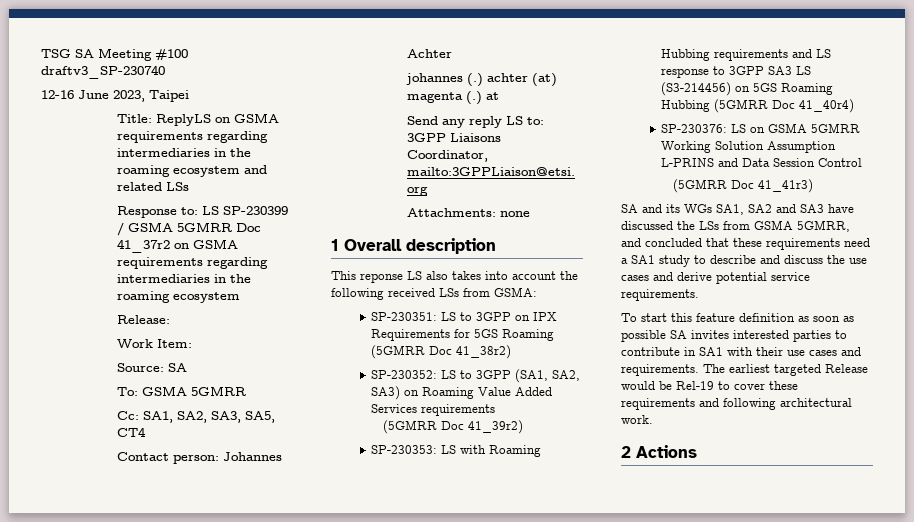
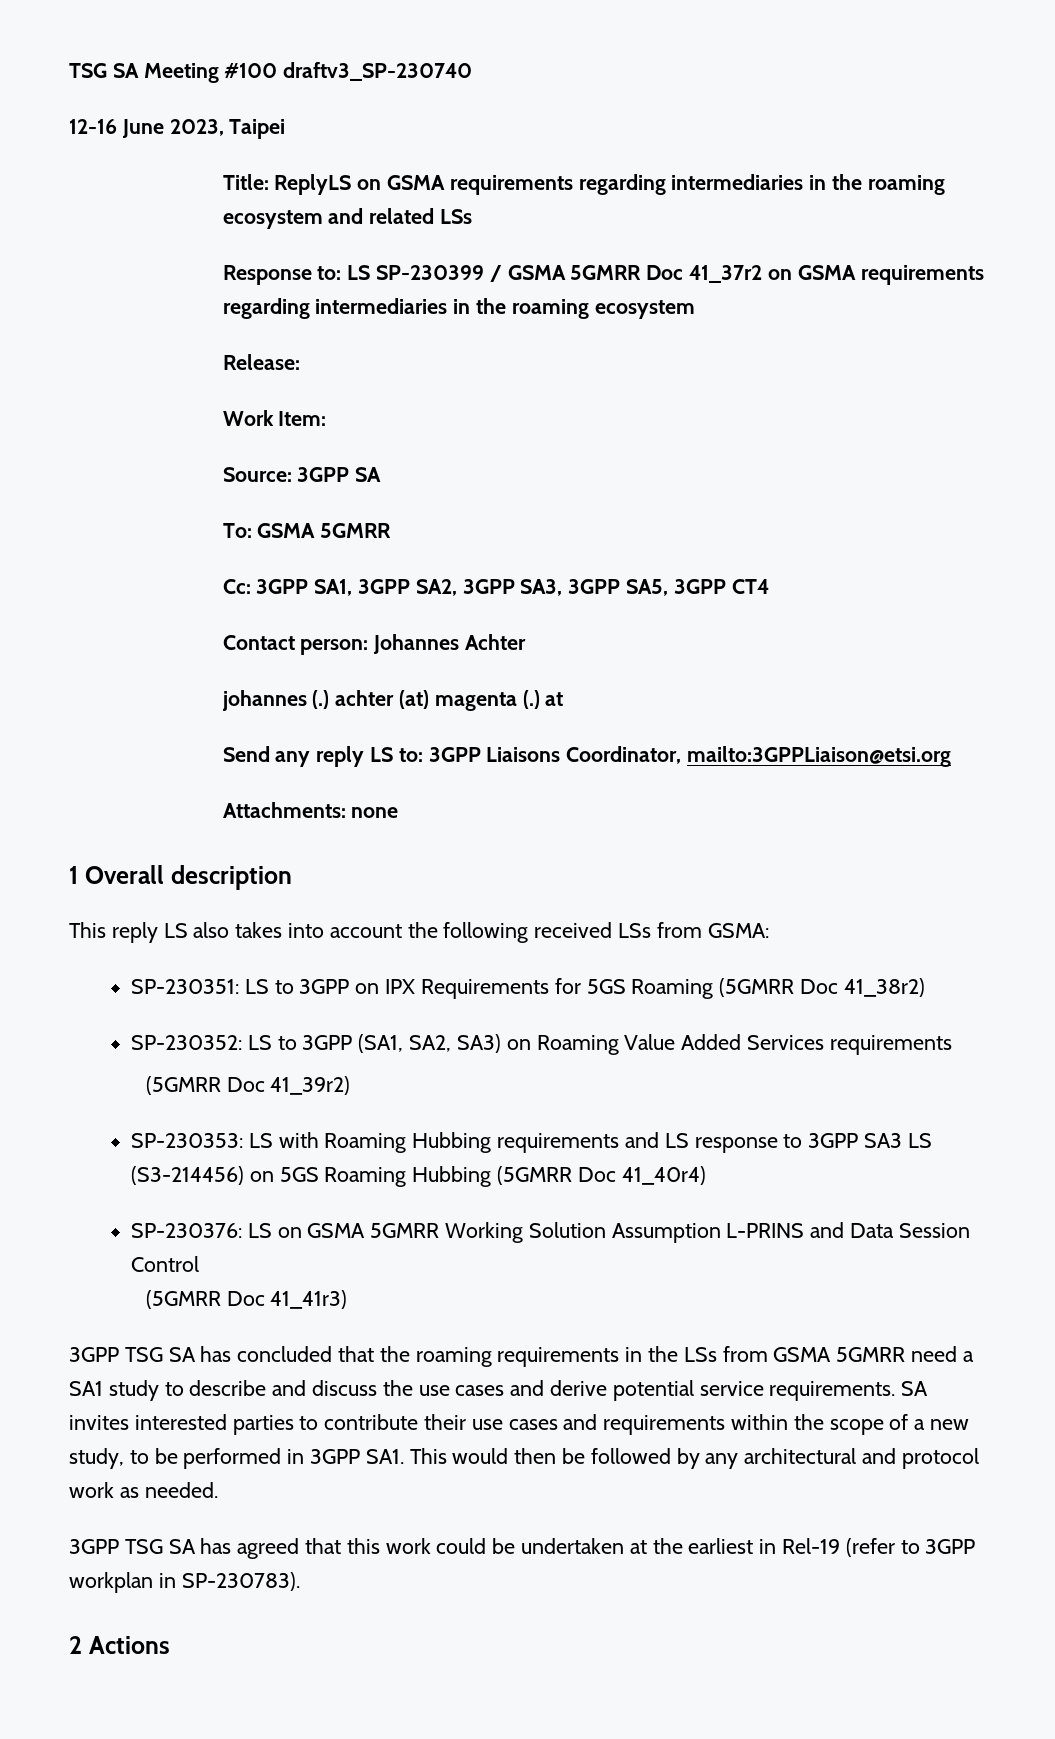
(164, 367) none -> [297,467,350,482] 3GPP
[142,411,275,423] SA1, SA2, SA3, SA5, -> [256,579,726,596] 3GPP SA1, 3GPP SA2, 3GPP SA3, 3GPP SA5, 3GPP
[360,273,403,283] reponse -> [111,922,158,943] reply
[621,204,854,215] [621,220,850,232] [621,238,840,250] SA and its WGs SA1, SA2 and SA3 have discussed the LSs from GSMA 5GMRR, and concluded that these requirements -> [69,1346,906,1367] 3GPP TSG SA has concluded that the roaming requirements in the LSs from GSMA 5GMRR
[621,313,854,322] [621,330,666,342] // To start this feature definition as soon as possible -> (896, 1391) none
[684,347,753,356] in SA1 with -> (419, 1422) none
[621,364,868,376] [621,381,798,390] [621,398,852,410] [621,415,653,424] requirements. The earliest targeted Release would be Rel-19 to cover these requirements and following architectural work. -> [603,1414,970,1435] [69,1448,979,1469] [69,1482,218,1498] [69,1538,976,1559] [69,1572,300,1593] requirements within the scope of a new study, to be performed in 3GPP SA1. This would then be followed by any architectural and protocol work as needed. // 3GPP TSG SA has agreed that this work could be undertaken at the earliest in Rel-19 (refer to 3GPP workplan in SP-230783).

